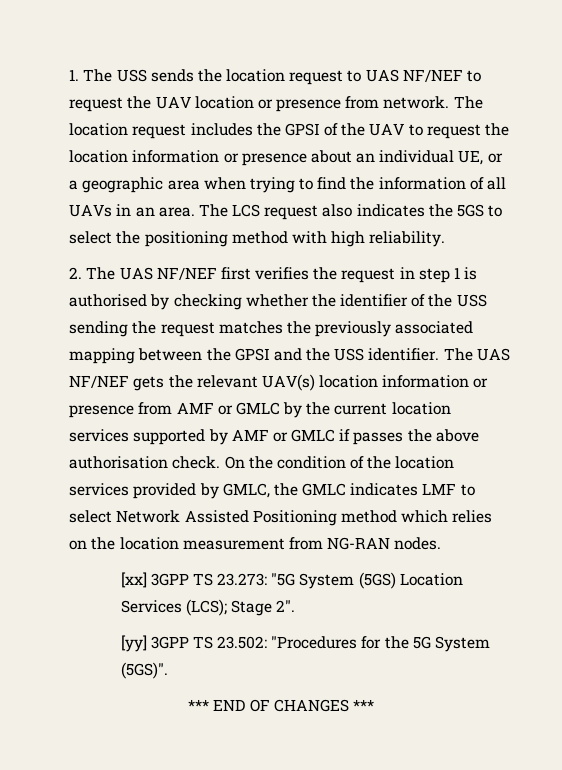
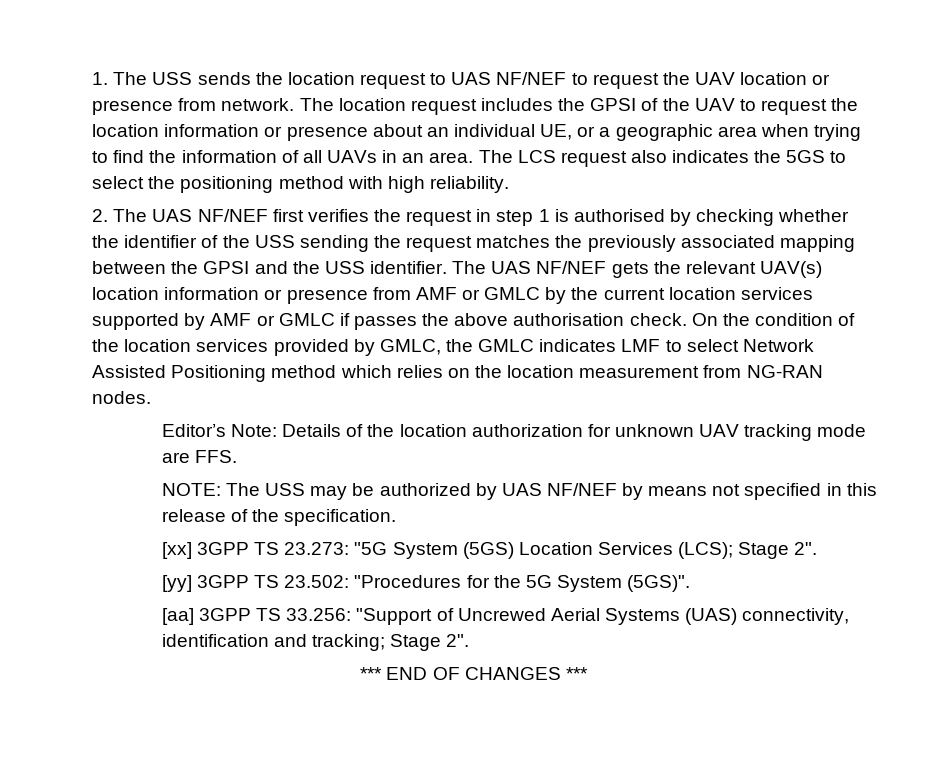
(442, 543) none -> [161,424,867,441] [161,450,238,463] [161,483,877,500] [161,509,397,526] // Editor’s Note: Details of the location authorization for unknown UAV tracking mode are FFS. // NOTE: The USS may be authorized by UAS NF/NEF by means not specified in this release of the specification.
(168, 670) none -> [161,608,850,625] [161,634,470,651] // [aa] 3GPP TS 33.256: "Support of Uncrewed Aerial Systems (UAS) connectivity, identification and tracking; Stage 2".

